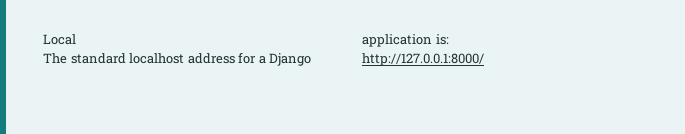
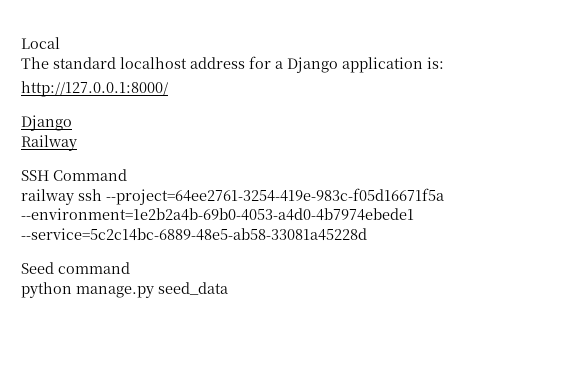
(484, 59) none -> [21,115,72,131] [21,135,77,151] [21,169,127,181] [21,188,444,205] [21,208,414,221] [21,228,367,241] [21,262,130,274] [21,282,228,298] // Django // Railway // SSH Command // railway ssh --project=64ee2761-3254-419e-983c-f05d16671f5a --environment=1e2b2a4b-69b0-4053-a4d0-4b7974ebede1 --service=5c2c14bc-6889-48e5-ab58-33081a45228d // Seed command // python manage.py seed_data

